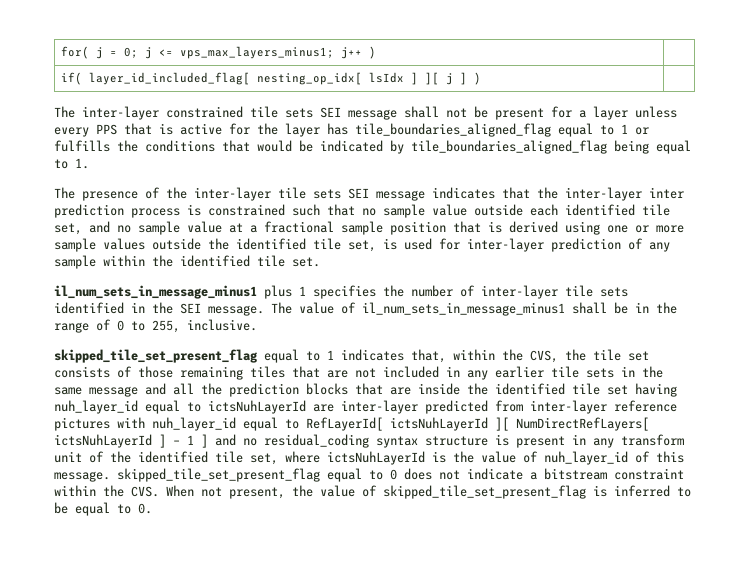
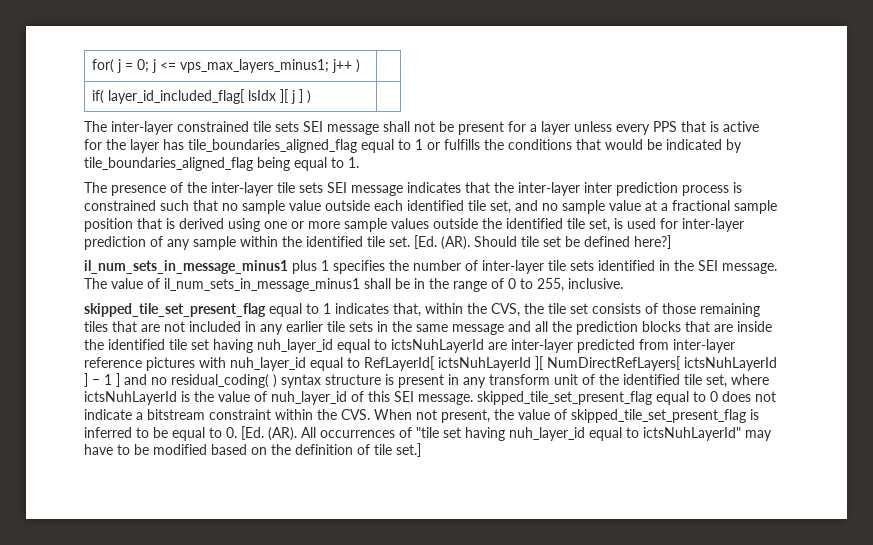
[257,72,419,85] nesting_op_idx[ lsIdx ] -> [248,90,277,101] lsIdx
(320, 262) none -> [414,235,671,250] [Ed. (AR). Should tile set be defined here?]
[264,434,369,448] residual_coding -> [171,374,277,388] residual_coding( )
(684, 457) none -> [394,391,414,402] SEI
(152, 508) none -> [241,426,772,441] [84,443,421,457] [Ed. (AR). All occurrences of "tile set having nuh_layer_id equal to ictsNuhLayerId" may have to be modified based on the definition of tile set.]

